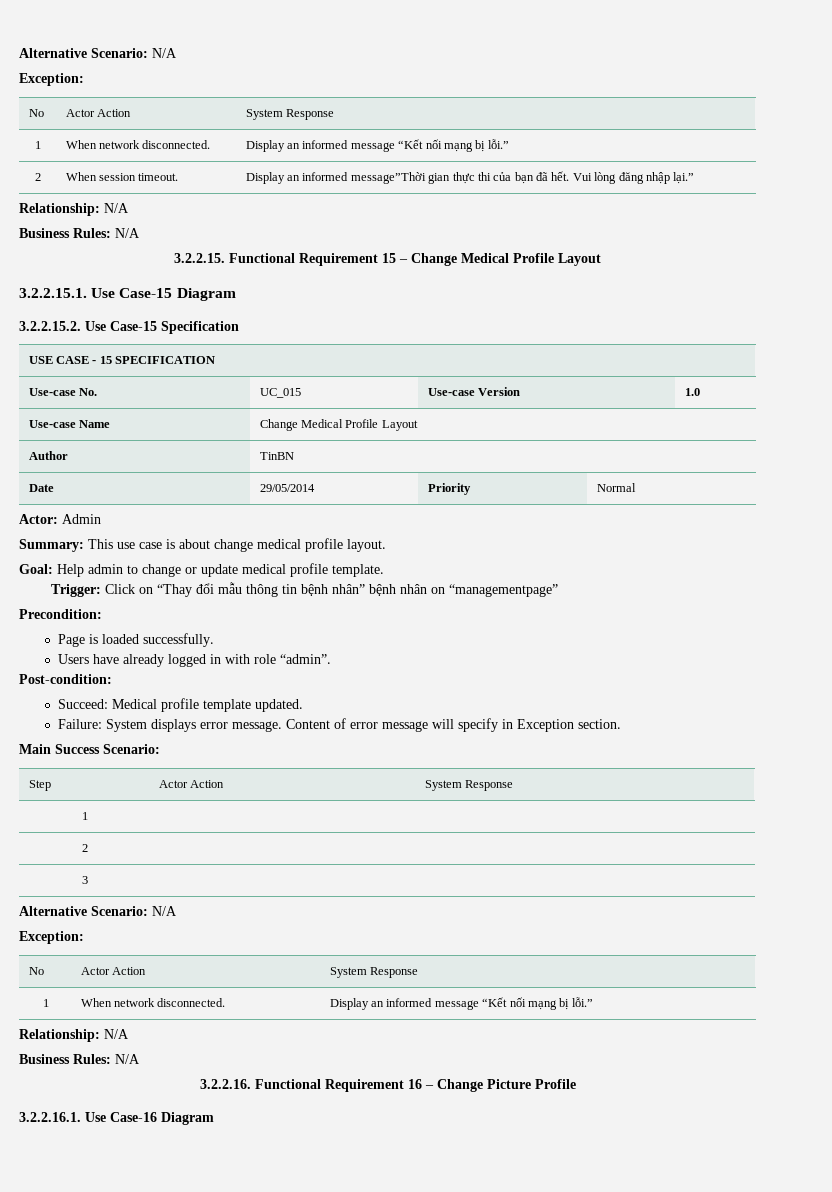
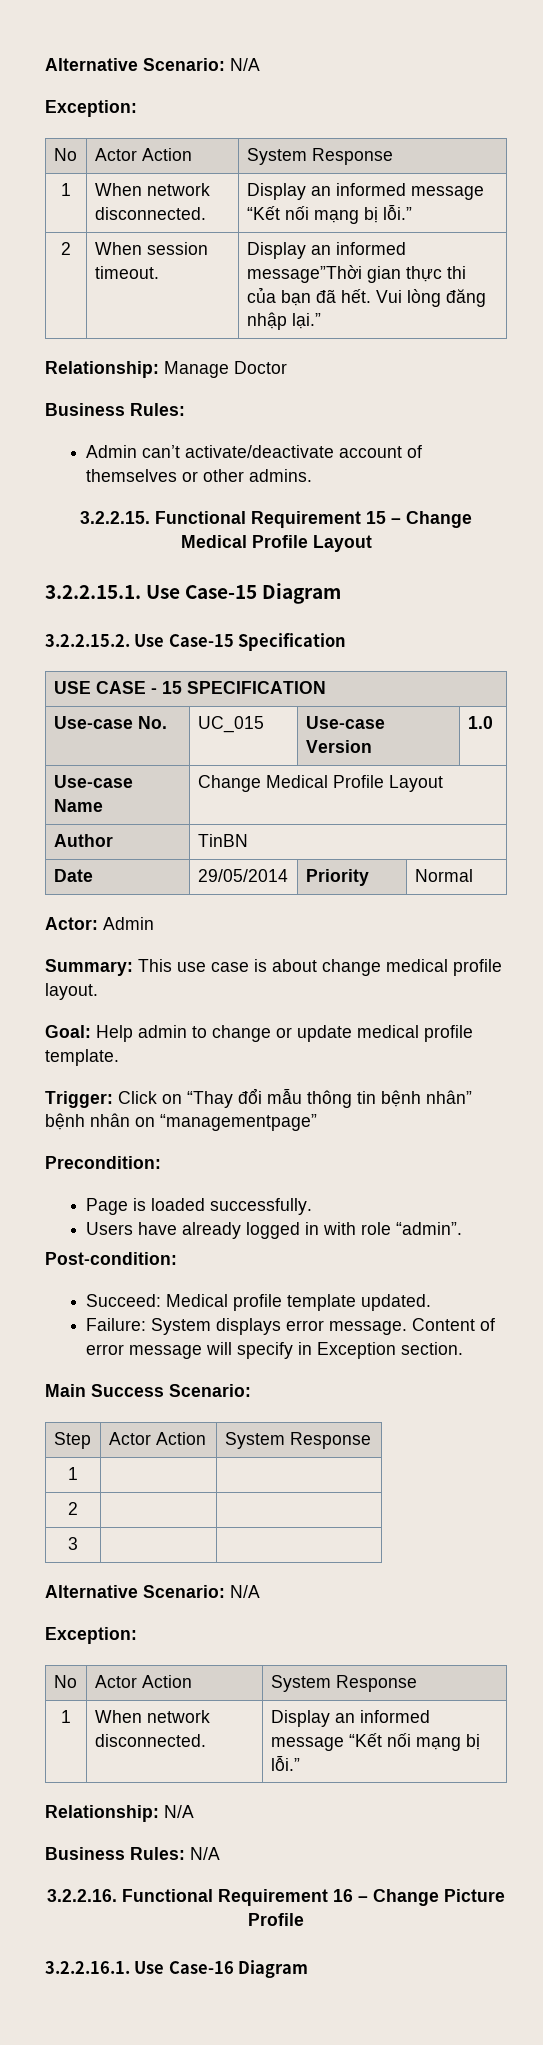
[104,203,129,213] [19,228,140,238] N/A // Business Rules: N/A -> [164,361,287,378] [45,403,185,416] [86,445,423,458] [86,469,313,482] Manage Doctor // Business Rules: // Admin can’t activate/deactivate account of themselves or other admins.

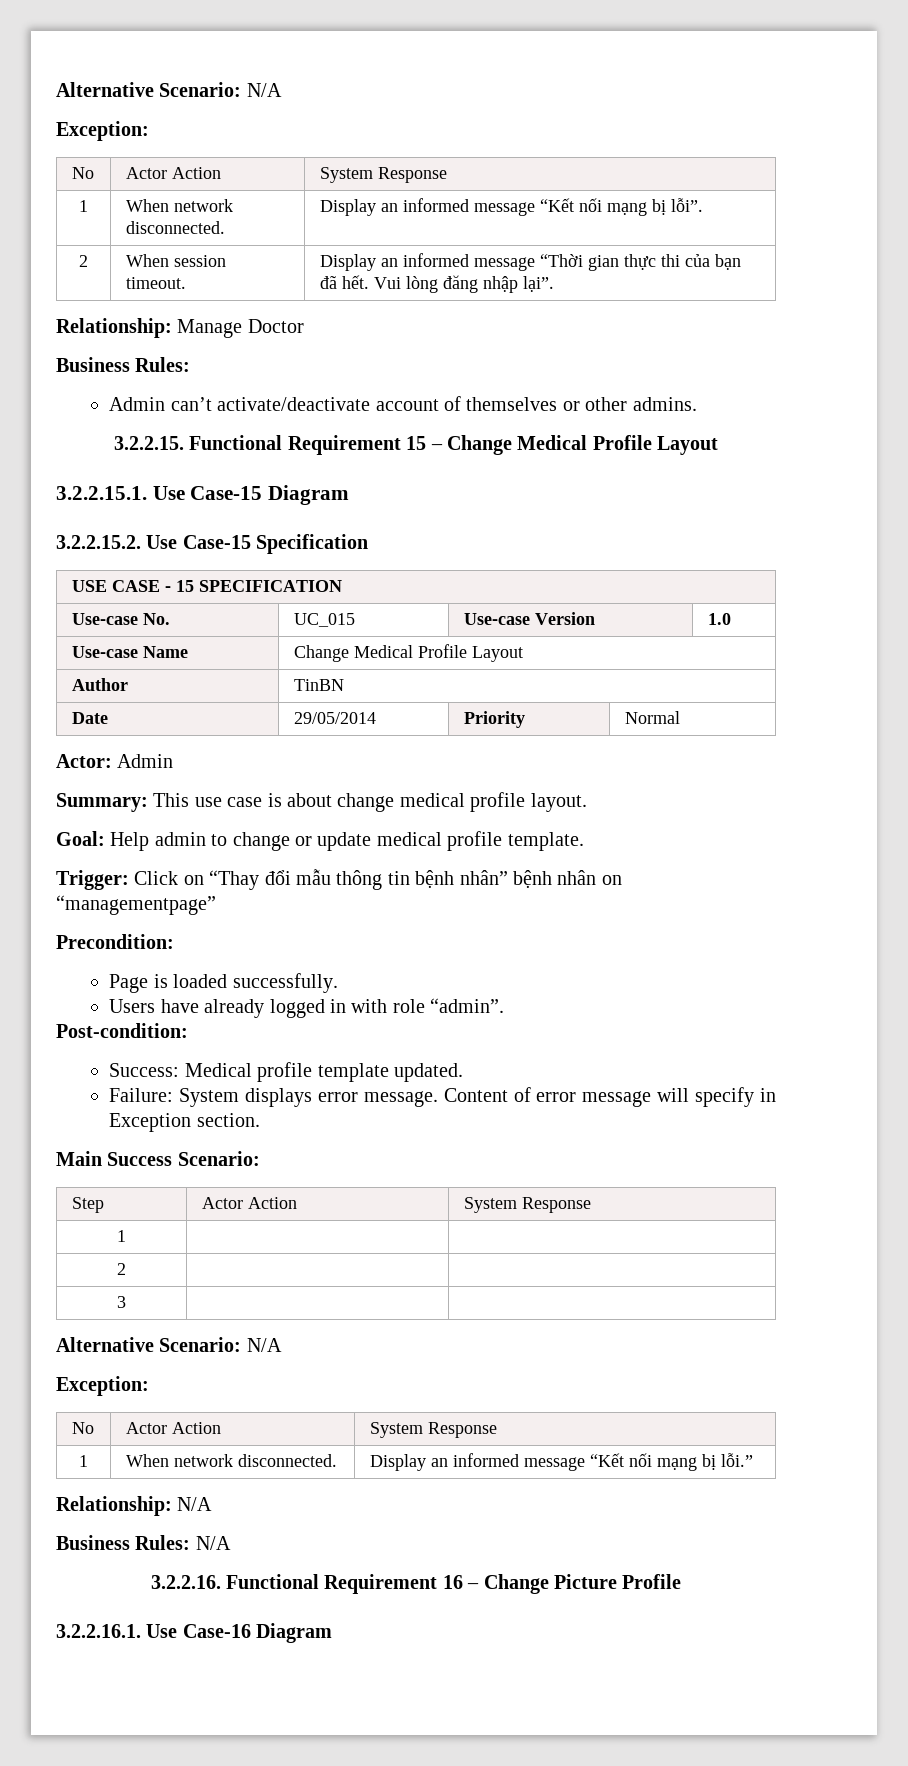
[382,204,412,220] lỗi.” -> [670,198,703,212] lỗi”.
[246,265,362,283] message”Thời -> [473,254,583,271] message “Thời
[291,313,321,329] lại.” -> [522,276,554,292] lại”.
[86,1294,162,1307] Succeed: -> [109,1063,180,1077] Success:

